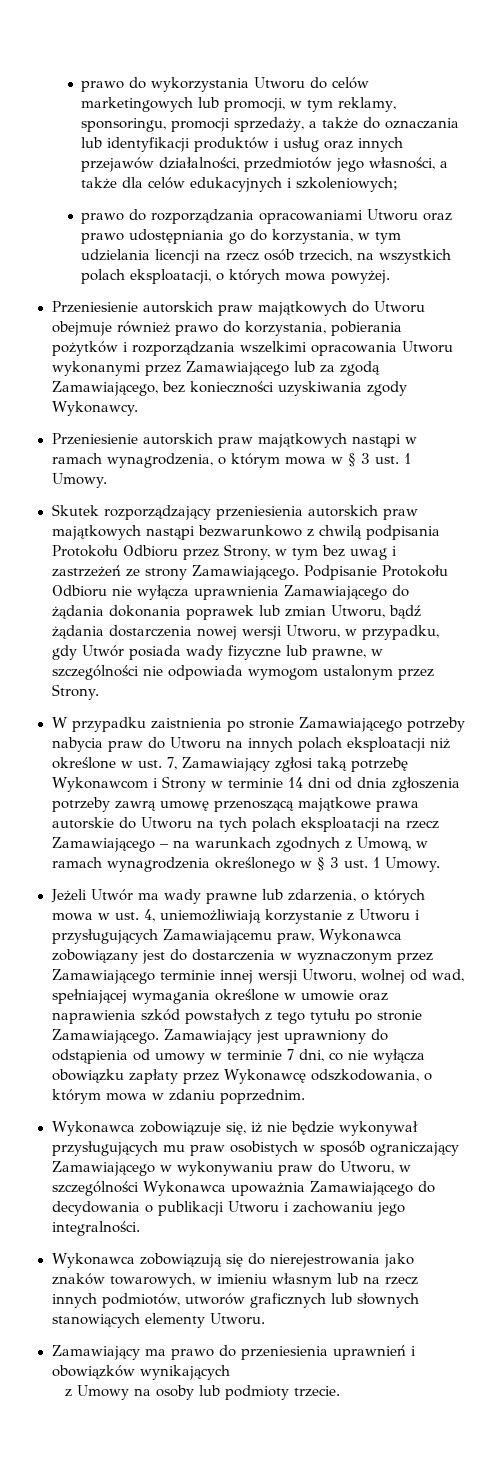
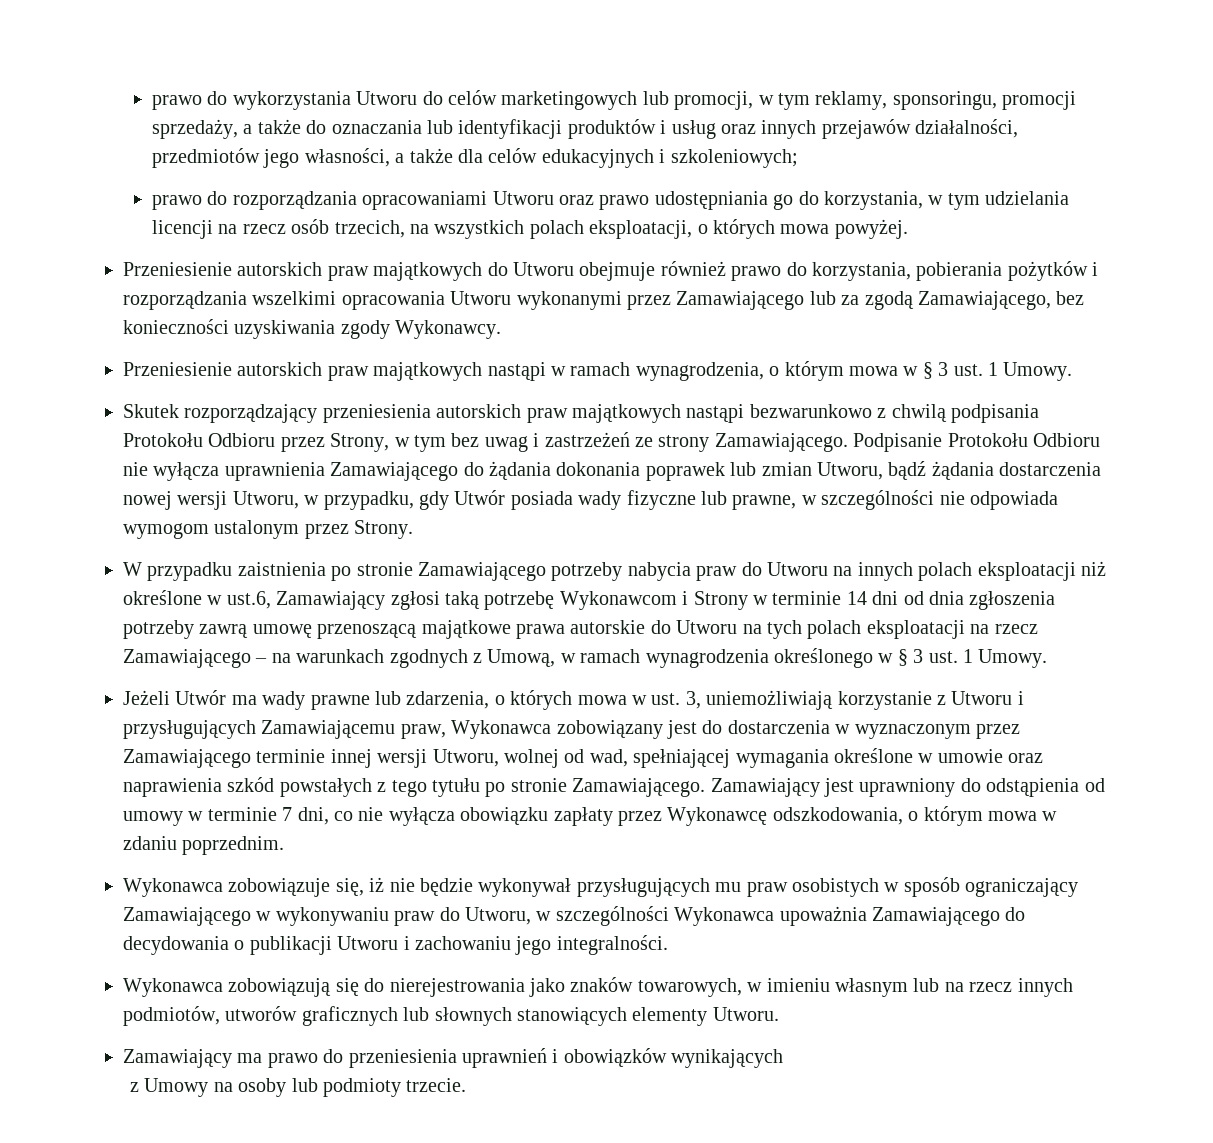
[137,757,177,770] ust. 7, -> [226,591,271,609] ust.6,
[143,909,155,922] 4, -> [685,691,701,709] 3,

